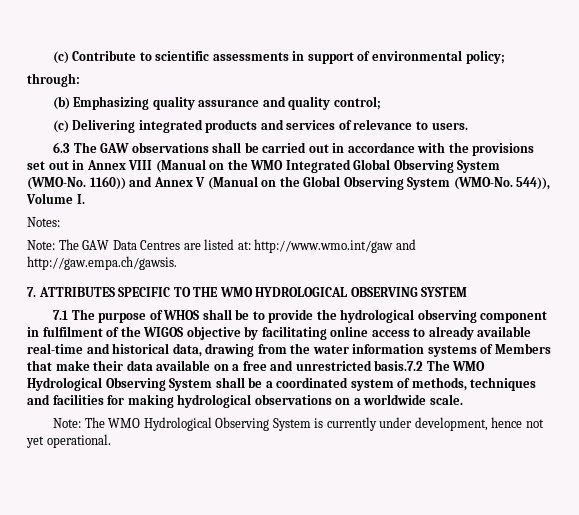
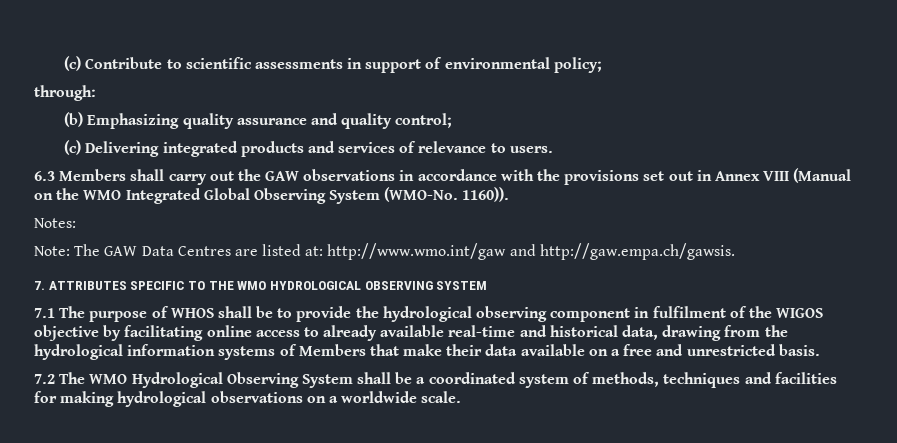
[73,142,329,153] The GAW observations shall be carried out -> [59,169,396,185] Members shall carry out the GAW observations
[89,176,551,190] [26,193,85,204] 1160)) and Annex V (Manual on the Global Observing System (WMO-No. 544)), Volume I. -> [462,187,510,202] 1160)).
[312,345,349,354] water -> [34,344,123,360] hydrological
[374,360,424,371] basis.7.2 -> [778,344,820,356] [34,374,55,384] basis. // 7.2
[53,417,544,431] [26,434,111,448] // Note: The WMO Hydrological Observing System is currently under development, hence not yet operational. -> (462, 397) none

